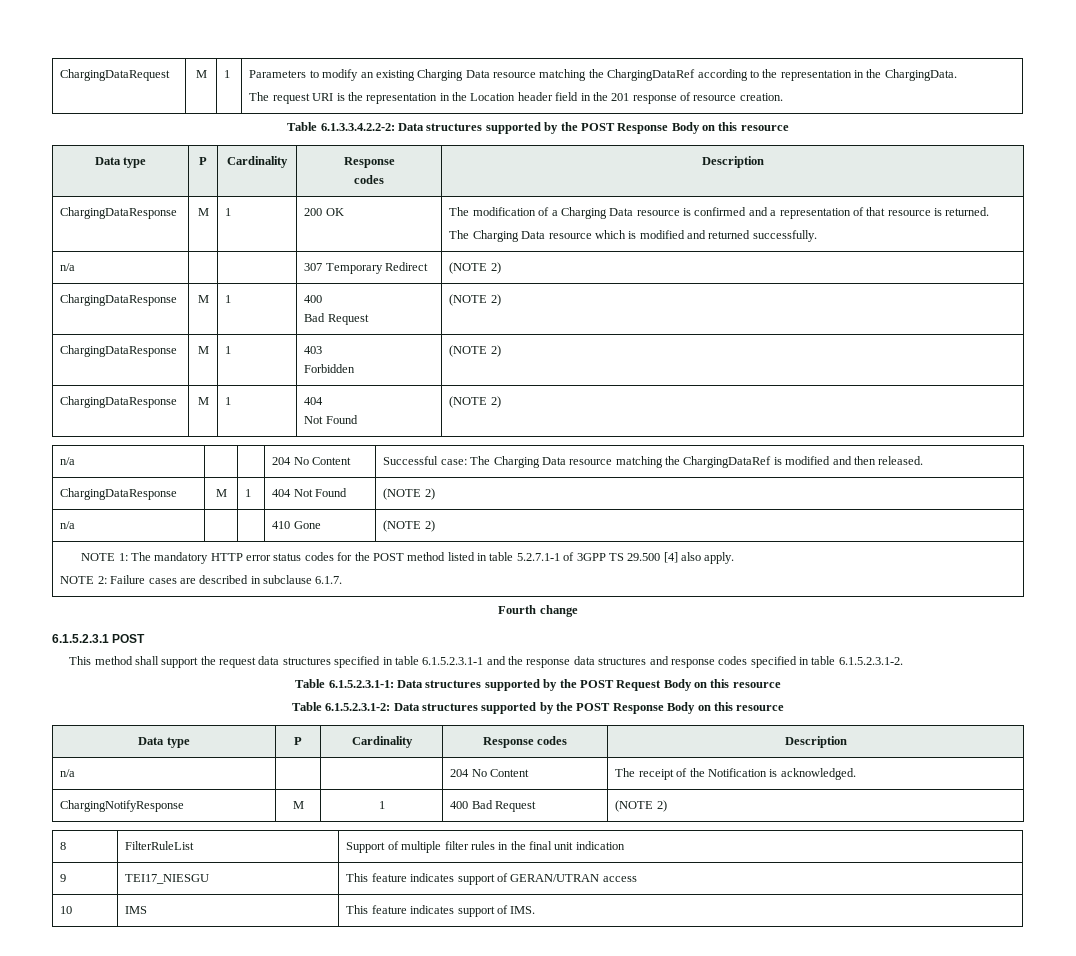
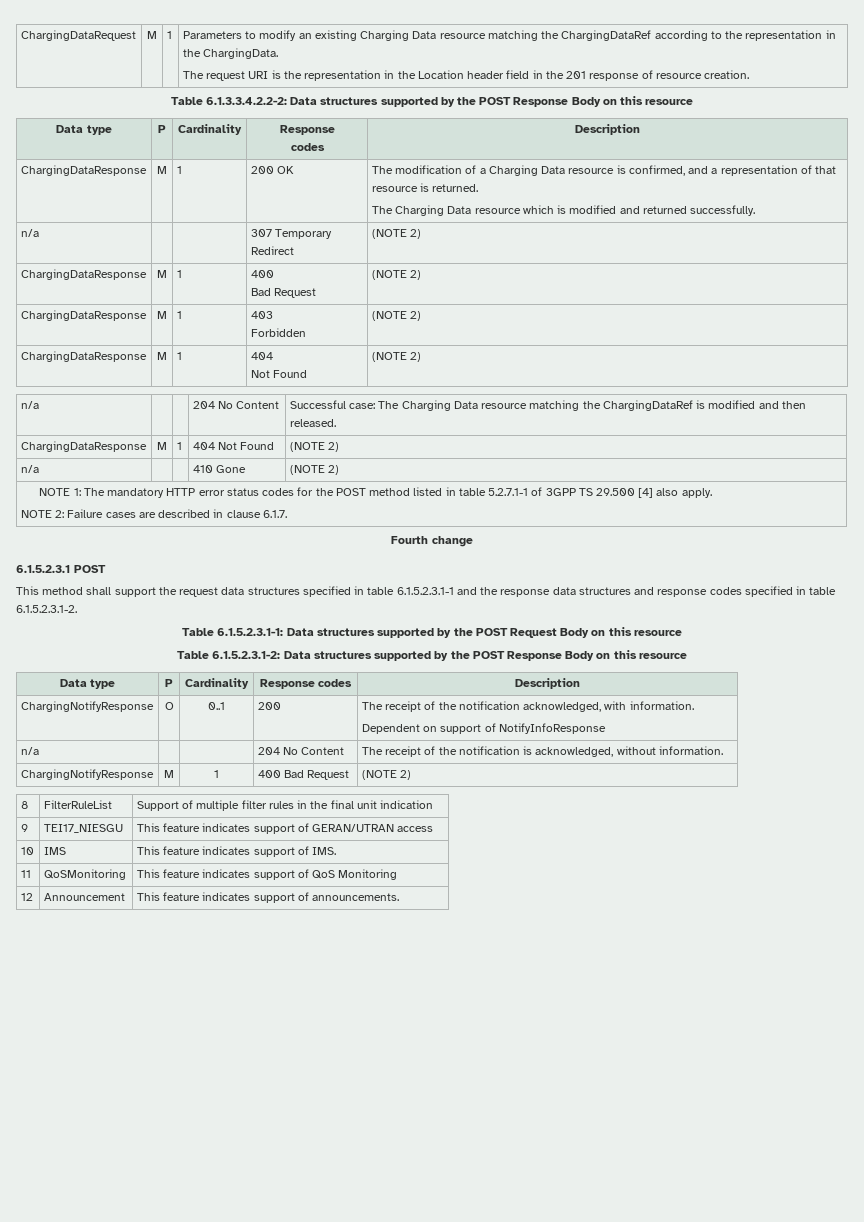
[694,207,747,216] confirmed -> [628,165,685,176] confirmed,
[263,575,313,584] subclause -> [226,510,261,518] clause
(847, 742) none -> [20,701,154,712] [164,702,174,710] [208,702,225,710] [257,702,281,710] [361,701,694,712] [361,723,606,734] // ChargingNotifyResponse | O | 0..1 | 200 | The receipt of the notification acknowledged, with information. // Dependent on support of NotifyInfoResponse
[707,768,856,780] Notification is acknowledged. -> [458,746,723,757] notification is acknowledged, without information.
(536, 910) none -> [20,870,31,878] [43,869,126,880] [136,869,398,880] [20,893,33,901] [43,893,125,901] [136,892,400,903] // 11 | QoSMonitoring | This feature indicates support of QoS Monitoring // 12 | Announcement | This feature indicates support of announcements.

